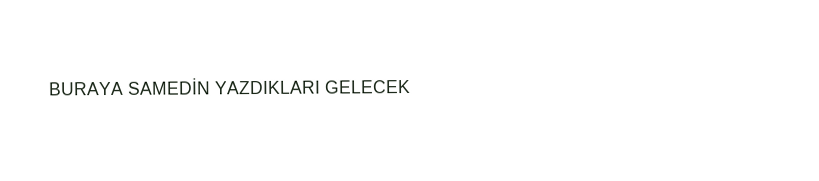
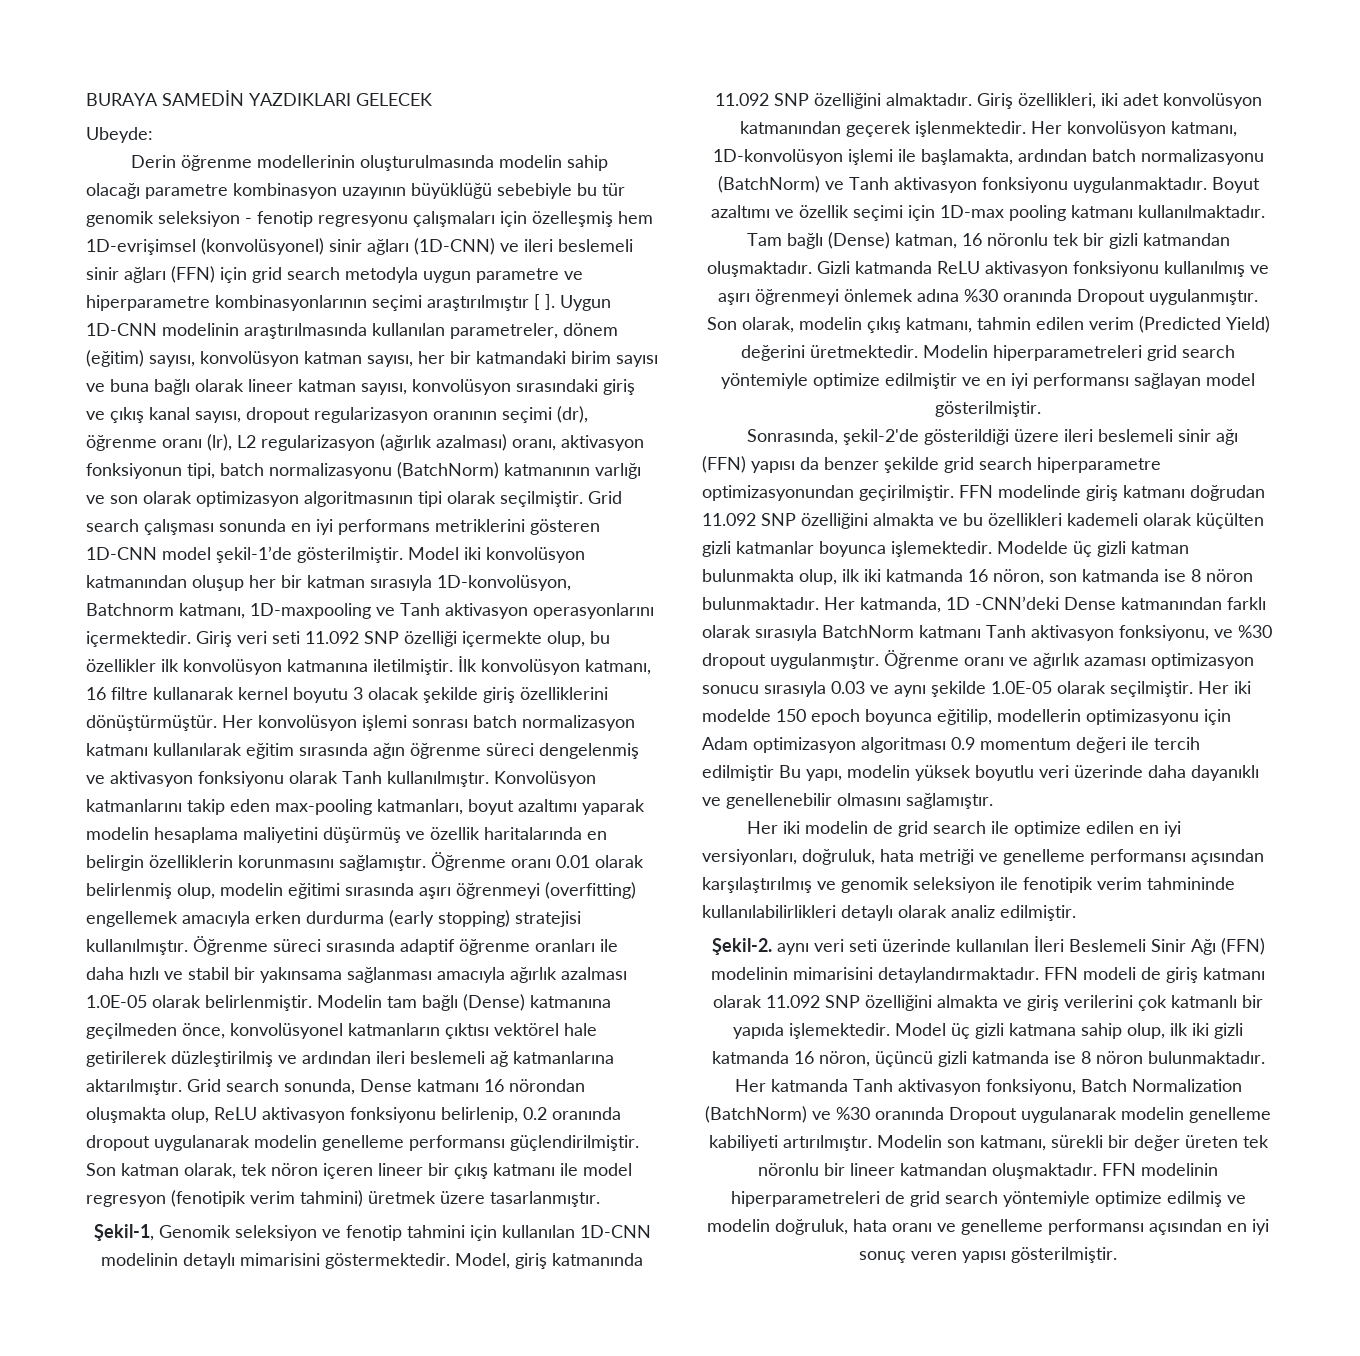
(411, 86) none -> [86,127,153,143] [131,155,609,171] [86,183,625,199] [86,211,653,227] [86,238,633,255] [86,266,583,283] [86,294,611,311] [86,323,618,339] [86,350,658,367] [86,379,635,395] [86,406,588,423] [86,434,644,451] [86,462,641,479] [86,491,622,507] [86,519,600,535] [86,546,585,563] [86,575,571,591] [86,603,654,619] [86,631,610,647] [86,656,651,675] [86,687,608,703] [86,715,635,731] [86,743,639,759] [86,771,596,787] [86,799,645,815] [86,827,607,843] [86,852,644,871] [86,882,636,899] [86,910,581,927] [86,936,618,955] [86,967,627,983] [86,994,611,1011] [86,1023,597,1039] [86,1051,614,1067] [86,1079,585,1095] [86,1107,621,1123] [86,1135,639,1151] [86,1163,632,1179] [86,1190,600,1207] [93,1224,651,1241] [101,1253,643,1269] [714,93,1262,109] [739,121,1237,137] [712,149,1264,165] [717,176,1260,193] [711,205,1265,221] [746,232,1230,249] [707,261,1269,277] [718,289,1258,305] [706,316,1270,333] [741,345,1235,361] [721,373,1255,389] [935,401,1041,417] [747,429,1239,445] [702,456,1161,473] [702,485,1265,501] [702,513,1264,529] [702,541,1189,557] [702,569,1253,585] [702,596,1266,613] [702,625,1272,641] [702,650,1254,669] [702,681,1251,697] [702,709,1231,725] [702,737,1200,753] [702,765,1259,781] [702,793,993,809] [747,821,1182,837] [702,849,1264,865] [702,877,1235,893] [702,905,1076,921] [711,936,1265,955] [711,967,1265,983] [713,995,1263,1011] [733,1023,1243,1039] [711,1051,1265,1067] [734,1079,1242,1095] [705,1106,1271,1123] [708,1135,1269,1151] [758,1163,1218,1179] [730,1191,1246,1207] [707,1219,1269,1235] [859,1247,1117,1263] // Ubeyde: // Derin öğrenme modellerinin oluşturulmasında modelin sahip olacağı parametre kombinasyon uzayının büyüklüğü sebebiyle bu tür genomik seleksiyon - fenotip regresyonu çalışmaları için özelleşmiş hem 1D-evrişimsel (konvolüsyonel) sinir ağları (1D-CNN) ve ileri beslemeli sinir ağları (FFN) için grid search metodyla uygun parametre ve hiperparametre kombinasyonlarının seçimi araştırılmıştır [ ]. Uygun 1D-CNN modelinin araştırılmasında kullanılan parametreler, dönem (eğitim) sayısı, konvolüsyon katman sayısı, her bir katmandaki birim sayısı ve buna bağlı olarak lineer katman sayısı, konvolüsyon sırasındaki giriş ve çıkış kanal sayısı, dropout regularizasyon oranının seçimi (dr), öğrenme oranı (lr), L2 regularizasyon (ağırlık azalması) oranı, aktivasyon fonksiyonun tipi, batch normalizasyonu (BatchNorm) katmanının varlığı ve son olarak optimizasyon algoritmasının tipi olarak seçilmiştir. Grid search çalışması sonunda en iyi performans metriklerini gösteren 1D-CNN model şekil-1’de gösterilmiştir. Model iki konvolüsyon katmanından oluşup her bir katman sırasıyla 1D-konvolüsyon, Batchnorm katmanı, 1D-maxpooling ve Tanh aktivasyon operasyonlarını içermektedir. Giriş veri seti 11.092 SNP özelliği içermekte olup, bu özellikler ilk konvolüsyon katmanına iletilmiştir. İlk konvolüsyon katmanı, 16 filtre kullanarak kernel boyutu 3 olacak şekilde giriş özelliklerini dönüştürmüştür. Her konvolüsyon işlemi sonrası batch normalizasyon katmanı kullanılarak eğitim sırasında ağın öğrenme süreci dengelenmiş ve aktivasyon fonksiyonu olarak Tanh kullanılmıştır. Konvolüsyon katmanlarını takip eden max-pooling katmanları, boyut azaltımı yaparak modelin hesaplama maliyetini düşürmüş ve özellik haritalarında en belirgin özelliklerin korunmasını sağlamıştır. Öğrenme oranı 0.01 olarak belirlenmiş olup, modelin eğitimi sırasında aşırı öğrenmeyi (overfitting) engellemek amacıyla erken durdurma (early stopping) stratejisi kullanılmıştır. Öğrenme süreci sırasında adaptif öğrenme oranları ile daha hızlı ve stabil bir yakınsama sağlanması amacıyla ağırlık azalması 1.0E-05 olarak belirlenmiştir. Modelin tam bağlı (Dense) katmanına geçilmeden önce, konvolüsyonel katmanların çıktısı vektörel hale getirilerek düzleştirilmiş ve ardından ileri beslemeli ağ katmanlarına aktarılmıştır. Grid search sonunda, Dense katmanı 16 nörondan oluşmakta olup, ReLU aktivasyon fonksiyonu belirlenip, 0.2 oranında dropout uygulanarak modelin genelleme performansı güçlendirilmiştir. Son katman olarak, tek nöron içeren lineer bir çıkış katmanı ile model regresyon (fenotipik verim tahmini) üretmek üzere tasarlanmıştır. // Şekil-1, Genomik seleksiyon ve fenotip tahmini için kullanılan 1D-CNN modelinin detaylı mimarisini göstermektedir. Model, giriş katmanında 11.092 SNP özelliğini almaktadır. Giriş özellikleri, iki adet konvolüsyon katmanından geçerek işlenmektedir. Her konvolüsyon katmanı, 1D-konvolüsyon işlemi ile başlamakta, ardından batch normalizasyonu (BatchNorm) ve Tanh aktivasyon fonksiyonu uygulanmaktadır. Boyut azaltımı ve özellik seçimi için 1D-max pooling katmanı kullanılmaktadır. Tam bağlı (Dense) katman, 16 nöronlu tek bir gizli katmandan oluşmaktadır. Gizli katmanda ReLU aktivasyon fonksiyonu kullanılmış ve aşırı öğrenmeyi önlemek adına %30 oranında Dropout uygulanmıştır. Son olarak, modelin çıkış katmanı, tahmin edilen verim (Predicted Yield) değerini üretmektedir. Modelin hiperparametreleri grid search yöntemiyle optimize edilmiştir ve en iyi performansı sağlayan model gösterilmiştir. // Sonrasında, şekil-2'de gösterildiği üzere ileri beslemeli sinir ağı (FFN) yapısı da benzer şekilde grid search hiperparametre optimizasyonundan geçirilmiştir. FFN modelinde giriş katmanı doğrudan 11.092 SNP özelliğini almakta ve bu özellikleri kademeli olarak küçülten gizli katmanlar boyunca işlemektedir. Modelde üç gizli katman bulunmakta olup, ilk iki katmanda 16 nöron, son katmanda ise 8 nöron bulunmaktadır. Her katmanda, 1D -CNN’deki Dense katmanından farklı olarak sırasıyla BatchNorm katmanı Tanh aktivasyon fonksiyonu, ve %30 dropout uygulanmıştır. Öğrenme oranı ve ağırlık azaması optimizasyon sonucu sırasıyla 0.03 ve aynı şekilde 1.0E-05 olarak seçilmiştir. Her iki modelde 150 epoch boyunca eğitilip, modellerin optimizasyonu için Adam optimizasyon algoritması 0.9 momentum değeri ile tercih edilmiştir Bu yapı, modelin yüksek boyutlu veri üzerinde daha dayanıklı ve genellenebilir olmasını sağlamıştır. // Her iki modelin de grid search ile optimize edilen en iyi versiyonları, doğruluk, hata metriği ve genelleme performansı açısından karşılaştırılmış ve genomik seleksiyon ile fenotipik verim tahmininde kullanılabilirlikleri detaylı olarak analiz edilmiştir. // Şekil-2. aynı veri seti üzerinde kullanılan İleri Beslemeli Sinir Ağı (FFN) modelinin mimarisini detaylandırmaktadır. FFN modeli de giriş katmanı olarak 11.092 SNP özelliğini almakta ve giriş verilerini çok katmanlı bir yapıda işlemektedir. Model üç gizli katmana sahip olup, ilk iki gizli katmanda 16 nöron, üçüncü gizli katmanda ise 8 nöron bulunmaktadır. Her katmanda Tanh aktivasyon fonksiyonu, Batch Normalization (BatchNorm) ve %30 oranında Dropout uygulanarak modelin genelleme kabiliyeti artırılmıştır. Modelin son katmanı, sürekli bir değer üreten tek nöronlu bir lineer katmandan oluşmaktadır. FFN modelinin hiperparametreleri de grid search yöntemiyle optimize edilmiş ve modelin doğruluk, hata oranı ve genelleme performansı açısından en iyi sonuç veren yapısı gösterilmiştir.

